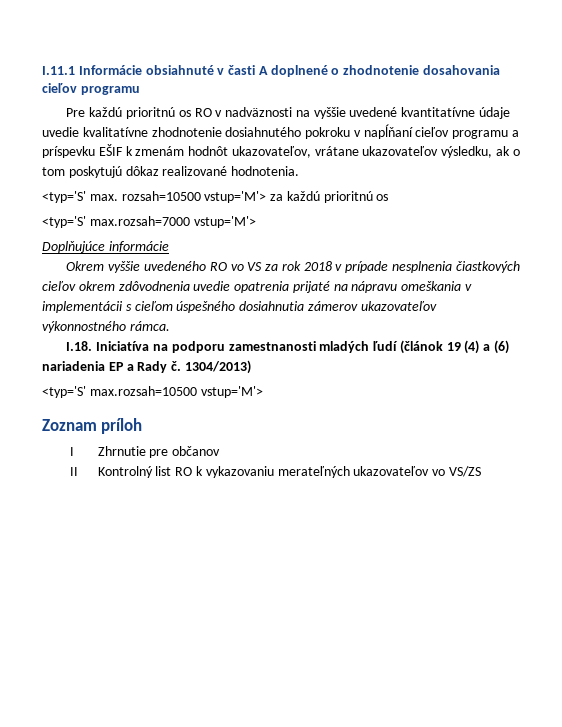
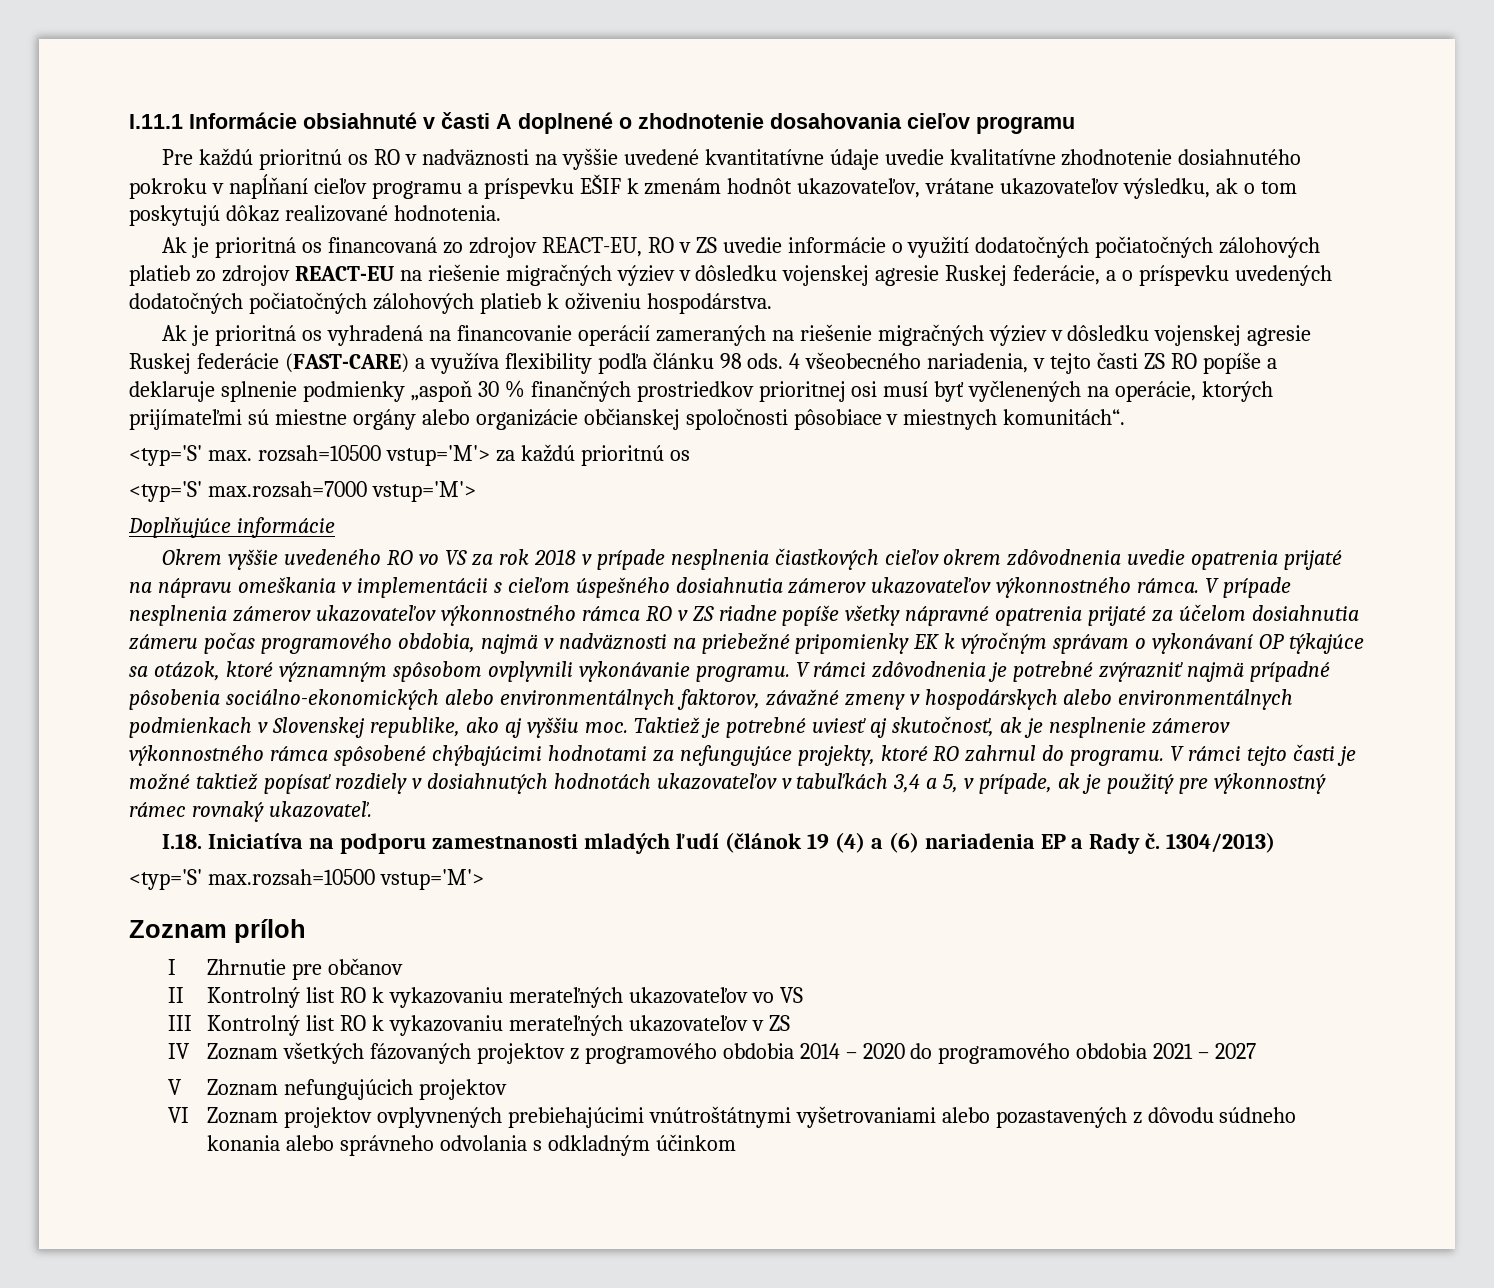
(300, 171) none -> [162,236,1321,258] [129,264,1332,286] [129,292,772,314] [162,324,1312,346] [129,352,1277,374] [129,380,1274,402] [129,408,1126,430] // Ak je prioritná os financovaná zo zdrojov REACT-EU, RO v ZS uvedie informácie o využití dodatočných počiatočných zálohových platieb zo zdrojov REACT-EU na riešenie migračných výziev v dôsledku vojenskej agresie Ruskej federácie, a o príspevku uvedených dodatočných počiatočných zálohových platieb k oživeniu hospodárstva. // Ak je prioritná os vyhradená na financovanie operácií zameraných na riešenie migračných výziev v dôsledku vojenskej agresie Ruskej federácie (FAST-CARE) a využíva flexibility podľa článku 98 ods. 4 všeobecného nariadenia, v tejto časti ZS RO popíše a deklaruje splnenie podmienky „aspoň 30 % finančných prostriedkov prioritnej osi musí byť vyčlenených na operácie, ktorých prijímateľmi sú miestne orgány alebo organizácie občianskej spoločnosti pôsobiace v miestnych komunitách“.
(170, 326) none -> [1205,577,1292,598] [129,604,1360,626] [129,632,1364,654] [129,661,1331,682] [129,689,1294,710] [129,716,1230,738] [129,744,1356,766] [129,773,1326,794] [129,801,372,822] V prípade nesplnenia zámerov ukazovateľov výkonnostného rámca RO v ZS riadne popíše všetky nápravné opatrenia prijaté za účelom dosiahnutia zámeru počas programového obdobia, najmä v nadväznosti na priebežné pripomienky EK k výročným správam o vykonávaní OP týkajúce sa otázok, ktoré významným spôsobom ovplyvnili vykonávanie programu. V rámci zdôvodnenia je potrebné zvýrazniť najmä prípadné pôsobenia sociálno-ekonomických alebo environmentálnych faktorov, závažné zmeny v hospodárskych alebo environmentálnych podmienkach v Slovenskej republike, ako aj vyššiu moc. Taktiež je potrebné uviesť aj skutočnosť, ak je nesplnenie zámerov výkonnostného rámca spôsobené chýbajúcimi hodnotami za nefungujúce projekty, ktoré RO zahrnul do programu. V rámci tejto časti je možné taktiež popísať rozdiely v dosiahnutých hodnotách ukazovateľov v tabuľkách 3,4 a 5, v prípade, ak je použitý pre výkonnostný rámec rovnaký ukazovateľ.
[448,466,481,477] VS/ZS -> [779,987,803,1003] [168,1015,790,1036] [168,1042,1257,1064] [168,1079,507,1100] [168,1106,1297,1128] [207,1134,736,1156] VS // III Kontrolný list RO k vykazovaniu merateľných ukazovateľov v ZS // IV Zoznam všetkých fázovaných projektov z programového obdobia 2014 – 2020 do programového obdobia 2021 – 2027 // V Zoznam nefungujúcich projektov // VI Zoznam projektov ovplyvnených prebiehajúcimi vnútroštátnymi vyšetrovaniami alebo pozastavených z dôvodu súdneho konania alebo správneho odvolania s odkladným účinkom

